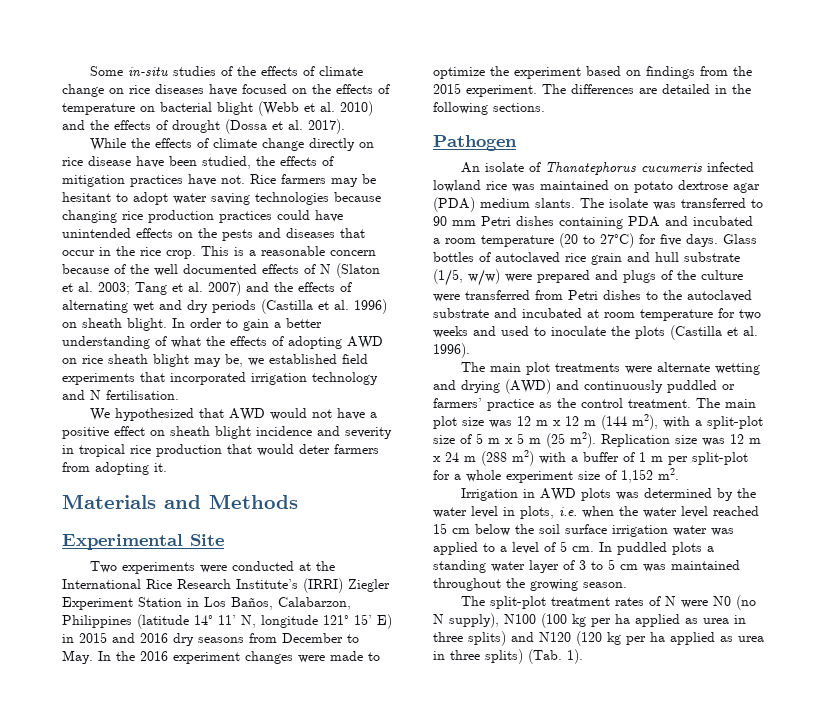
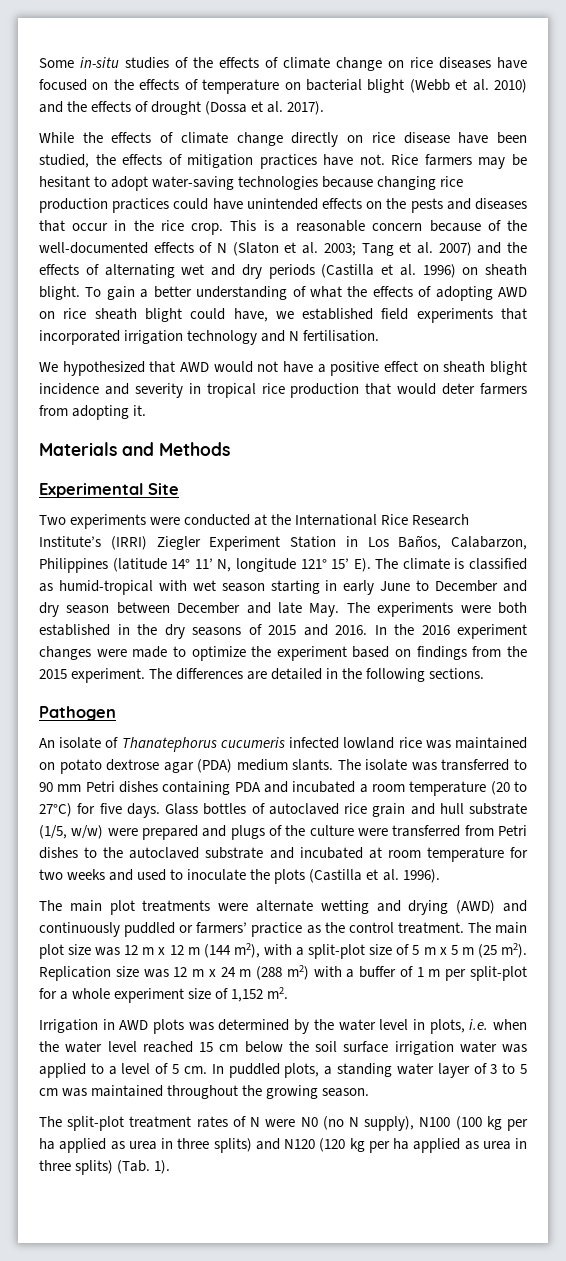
[173,193,250,205] water saving -> [152,176,235,190] water-saving
[154,264,257,276] well documented -> [39,242,148,254] well-documented
[172,318,238,328] In order to -> [85,287,102,297] To
[194,354,243,367] may be, -> [190,308,268,322] could have,
[377,614,392,629] [62,632,359,646] [62,650,93,664] E) in 2015 and 2016 dry seasons from December to May. -> [353,558,527,572] [39,580,528,595] [39,602,527,617] [39,624,367,639] E). The climate is classified as humid-tropical with wet season starting in early June to December and dry season between December and late May. The experiments were both established in the dry seasons of 2015 and 2016.
[672,542,702,555] plots -> [284,1063,320,1078] plots,

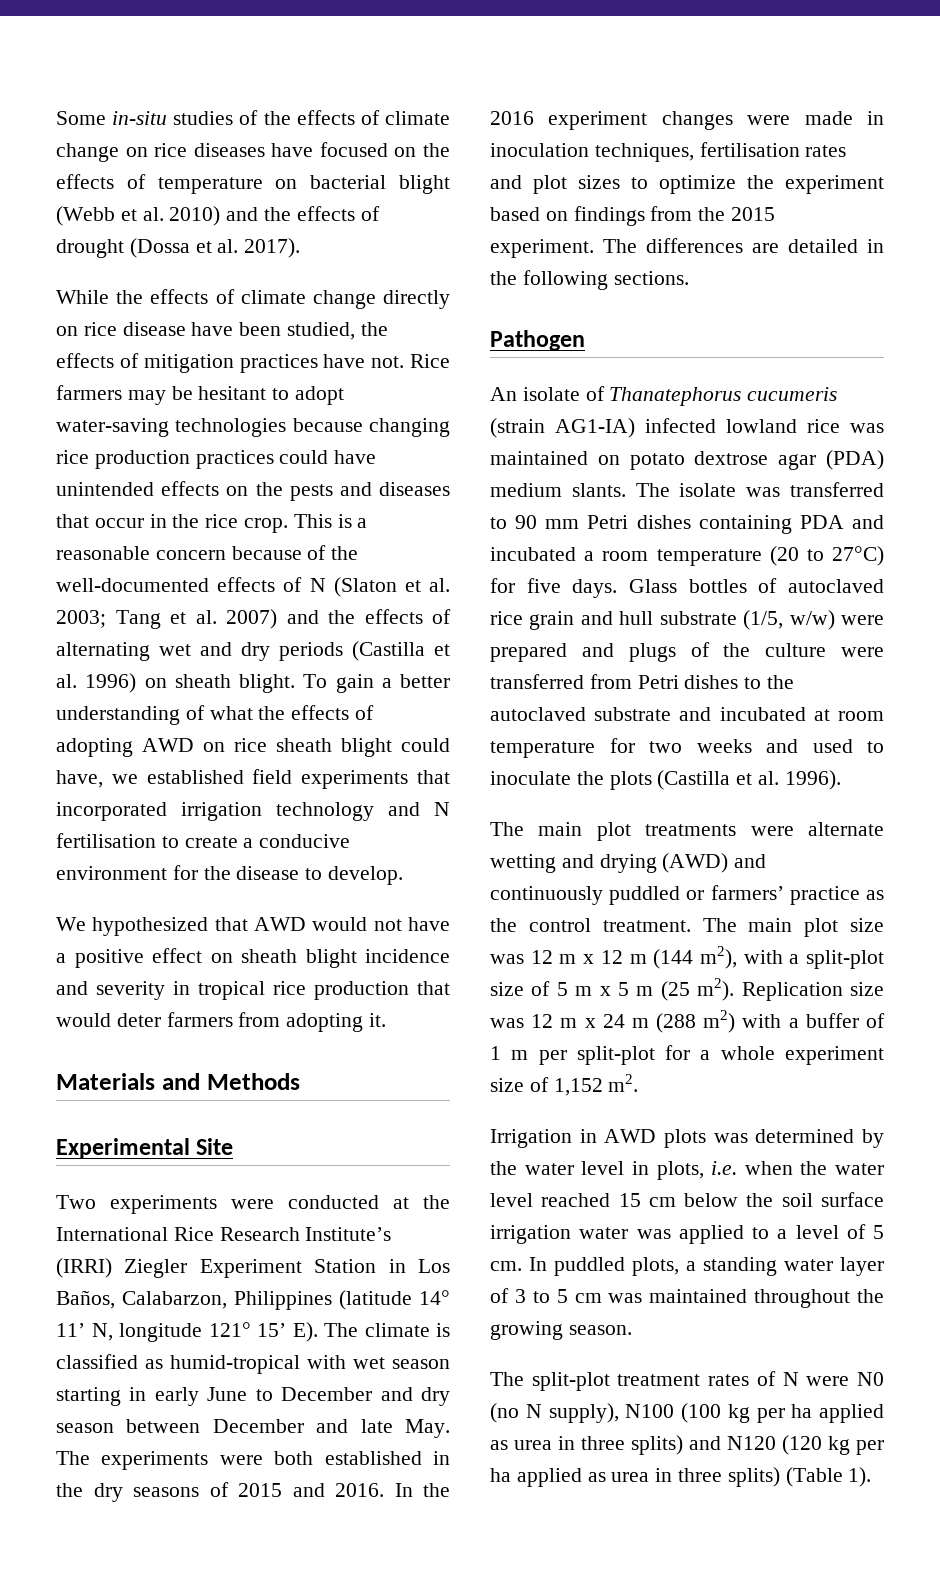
[303,330,380,342] fertilisation. -> [56,833,351,848] [56,865,404,885] fertilisation to create a conducive environment for the disease to develop.
(168, 652) none -> [867,111,884,125] [490,142,847,162] [490,175,620,194] in inoculation techniques, fertilisation rates and plot sizes
(285, 742) none -> [490,418,635,438] (strain AG1-IA)
[117,1160,151,1174] (Tab. -> [785,1467,843,1487] (Table

